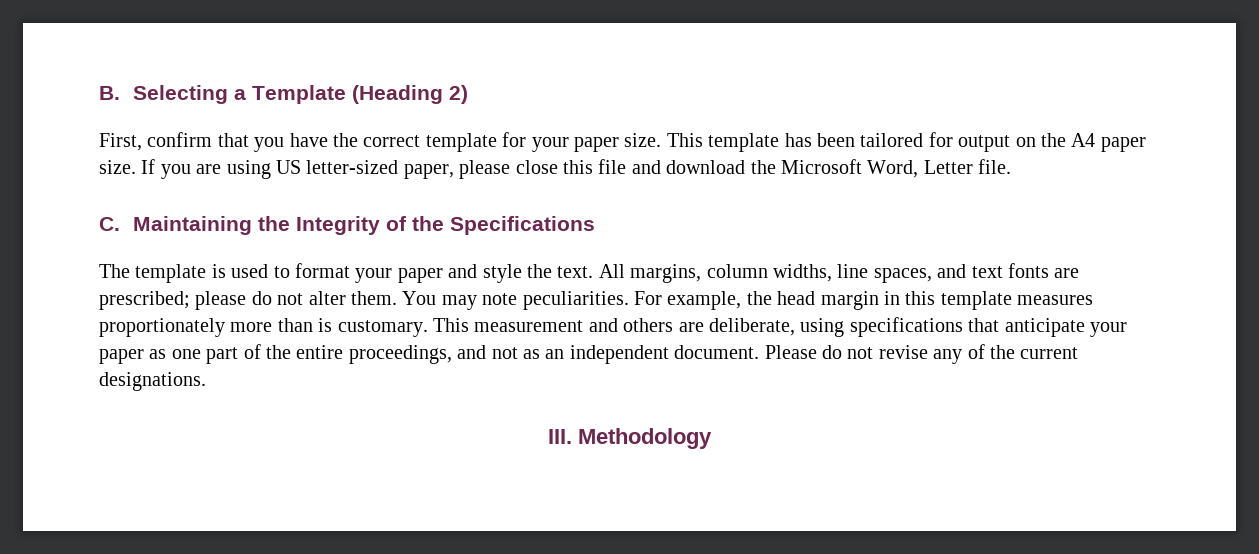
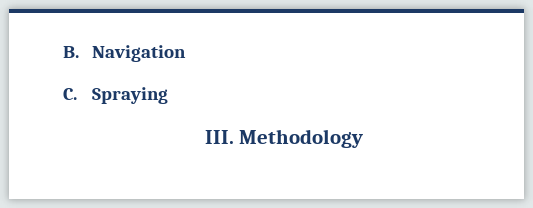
[132,85,468,104] [99,132,1146,152] [99,159,1012,179] [99,216,595,235] [99,263,1080,283] [99,291,1094,310] [99,317,1127,337] [99,344,1079,364] [99,372,206,391] Selecting a Template (Heading 2) // First, confirm that you have the correct template for your paper size. This template has been tailored for output on the A4 paper size. If you are using US letter-sized paper, please close this file and download the Microsoft Word, Letter file. // C. Maintaining the Integrity of the Specifications // The template is used to format your paper and style the text. All margins, column widths, line spaces, and text fonts are prescribed; please do not alter them. You may note peculiarities. For example, the head margin in this template measures proportionately more than is customary. This measurement and others are deliberate, using specifications that anticipate your paper as one part of the entire proceedings, and not as an independent document. Please do not revise any of the current designations. -> [91,45,186,62] [63,87,168,104] Navigation // C. Spraying

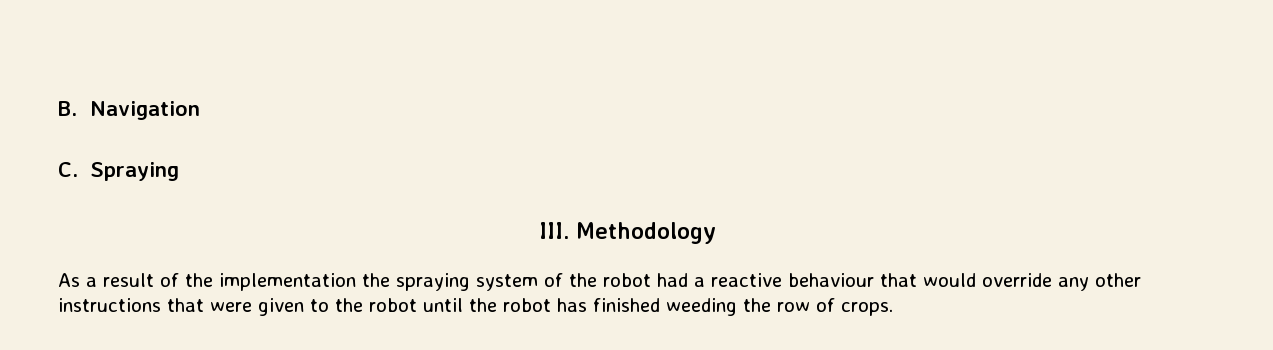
(364, 138) none -> [58,273,1141,291] [58,298,893,316] // As a result of the implementation the spraying system of the robot had a reactive behaviour that would override any other instructions that were given to the robot until the robot has finished weeding the row of crops.

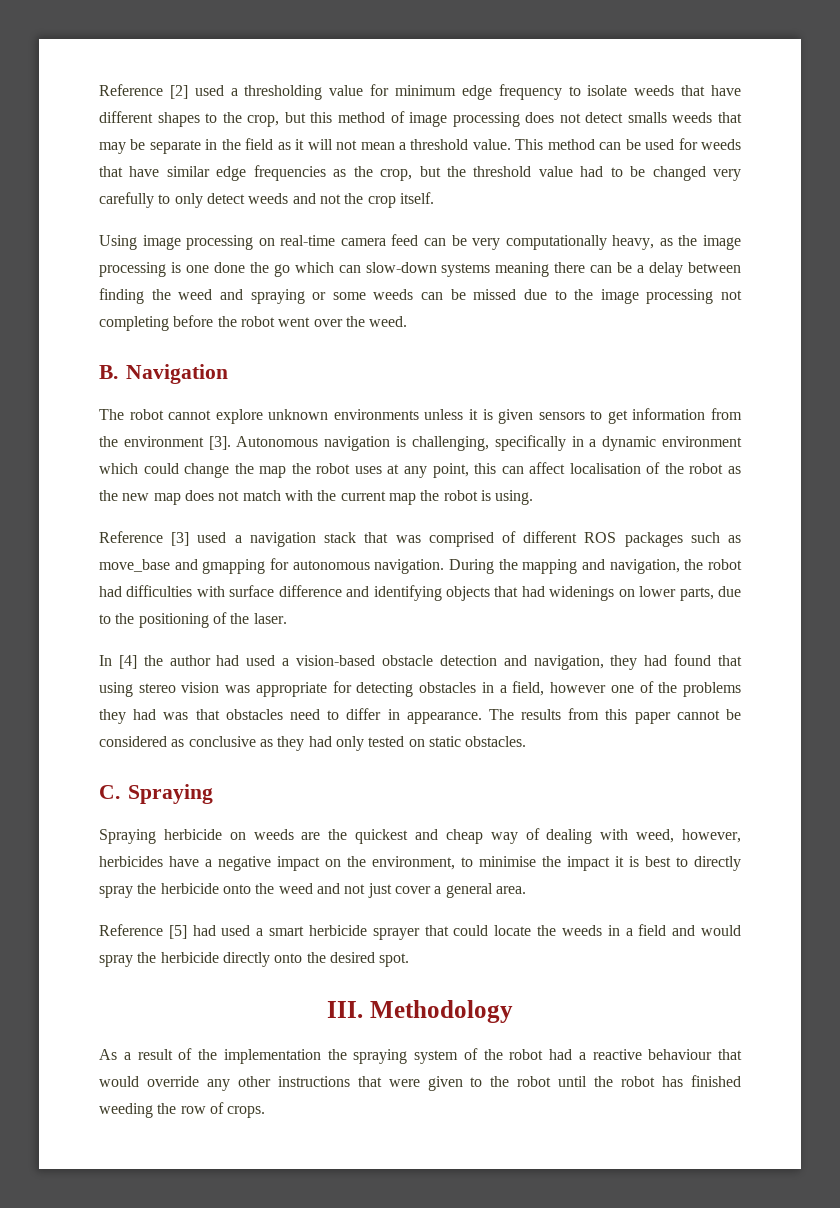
[58,101,201,120] [58,162,180,181] B. Navigation // C. Spraying -> [99,84,741,100] [99,111,742,127] [99,138,741,154] [99,165,741,181] [99,192,434,208] [99,234,741,250] [99,262,741,277] [99,288,742,304] [99,315,408,331] [99,364,228,384] [99,408,742,424] [99,435,742,451] [99,462,741,478] [99,490,534,505] [99,531,741,547] [99,558,743,574] [99,585,742,601] [99,612,287,628] [99,654,743,670] [99,681,742,697] [99,708,741,724] [99,736,527,751] [99,784,213,804] [99,828,741,844] [99,856,741,871] [99,883,526,898] [99,924,741,940] [99,952,410,967] Reference [2] used a thresholding value for minimum edge frequency to isolate weeds that have different shapes to the crop, but this method of image processing does not detect smalls weeds that may be separate in the field as it will not mean a threshold value. This method can be used for weeds that have similar edge frequencies as the crop, but the threshold value had to be changed very carefully to only detect weeds and not the crop itself. // Using image processing on real-time camera feed can be very computationally heavy, as the image processing is one done the go which can slow-down systems meaning there can be a delay between finding the weed and spraying or some weeds can be missed due to the image processing not completing before the robot went over the weed. // B. Navigation // The robot cannot explore unknown environments unless it is given sensors to get information from the environment [3]. Autonomous navigation is challenging, specifically in a dynamic environment which could change the map the robot uses at any point, this can affect localisation of the robot as the new map does not match with the current map the robot is using. // Reference [3] used a navigation stack that was comprised of different ROS packages such as move_base and gmapping for autonomous navigation. During the mapping and navigation, the robot had difficulties with surface difference and identifying objects that had widenings on lower parts, due to the positioning of the laser. // In [4] the author had used a vision-based obstacle detection and navigation, they had found that using stereo vision was appropriate for detecting obstacles in a field, however one of the problems they had was that obstacles need to differ in appearance. The results from this paper cannot be considered as conclusive as they had only tested on static obstacles. // C. Spraying // Spraying herbicide on weeds are the quickest and cheap way of dealing with weed, however, herbicides have a negative impact on the environment, to minimise the impact it is best to directly spray the herbicide onto the weed and not just cover a general area. // Reference [5] had used a smart herbicide sprayer that could locate the weeds in a field and would spray the herbicide directly onto the desired spot.

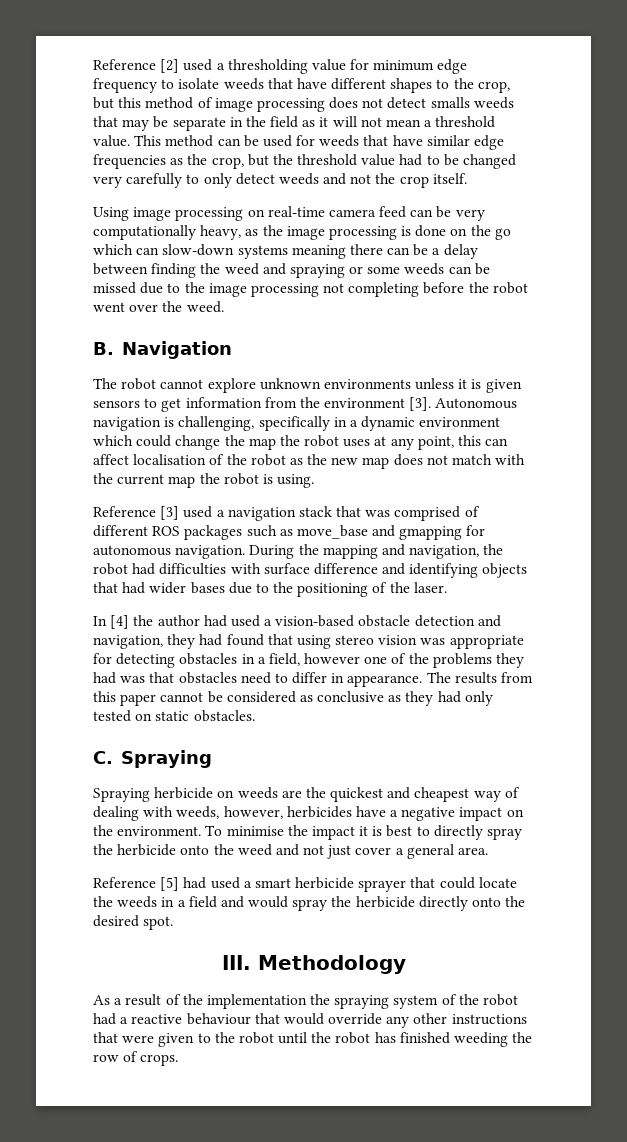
[185,262,245,273] one done -> [415,225,468,237] done on
[549,586,714,601] widenings on lower parts, -> [149,582,225,594] wider bases
[445,829,483,844] cheap -> [414,787,470,802] cheapest
[636,829,675,843] weed, -> [176,806,220,819] weeds,
[372,856,473,870] environment, to -> [117,825,223,836] environment. To

